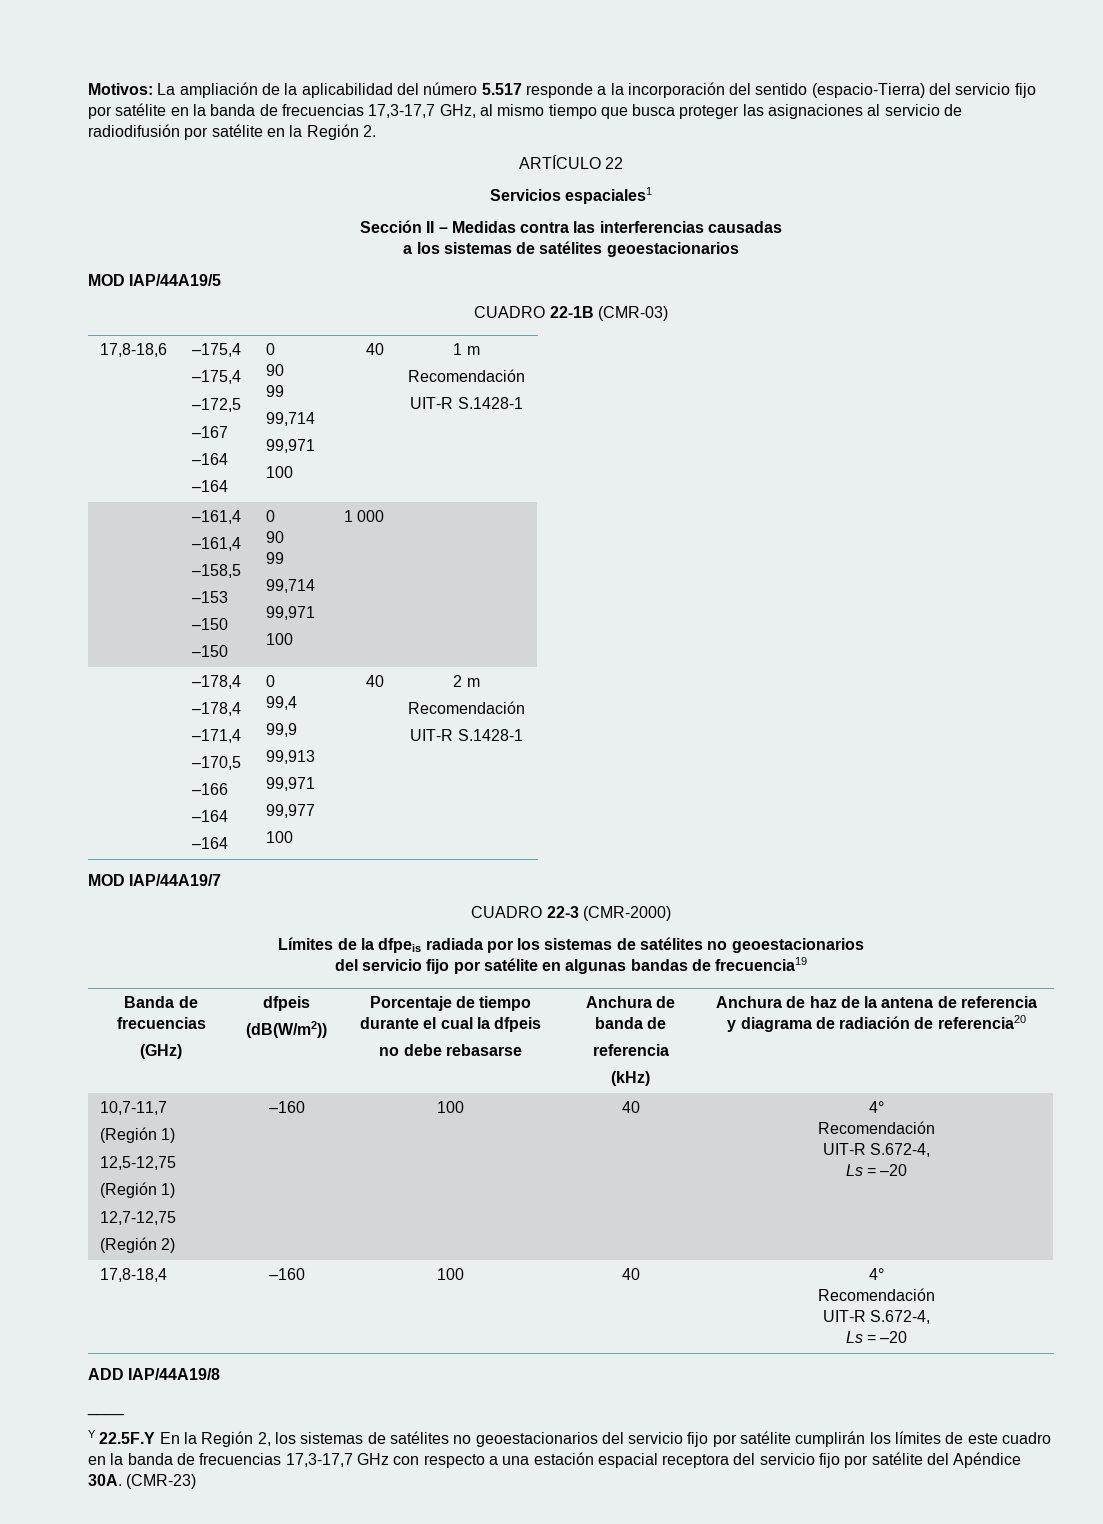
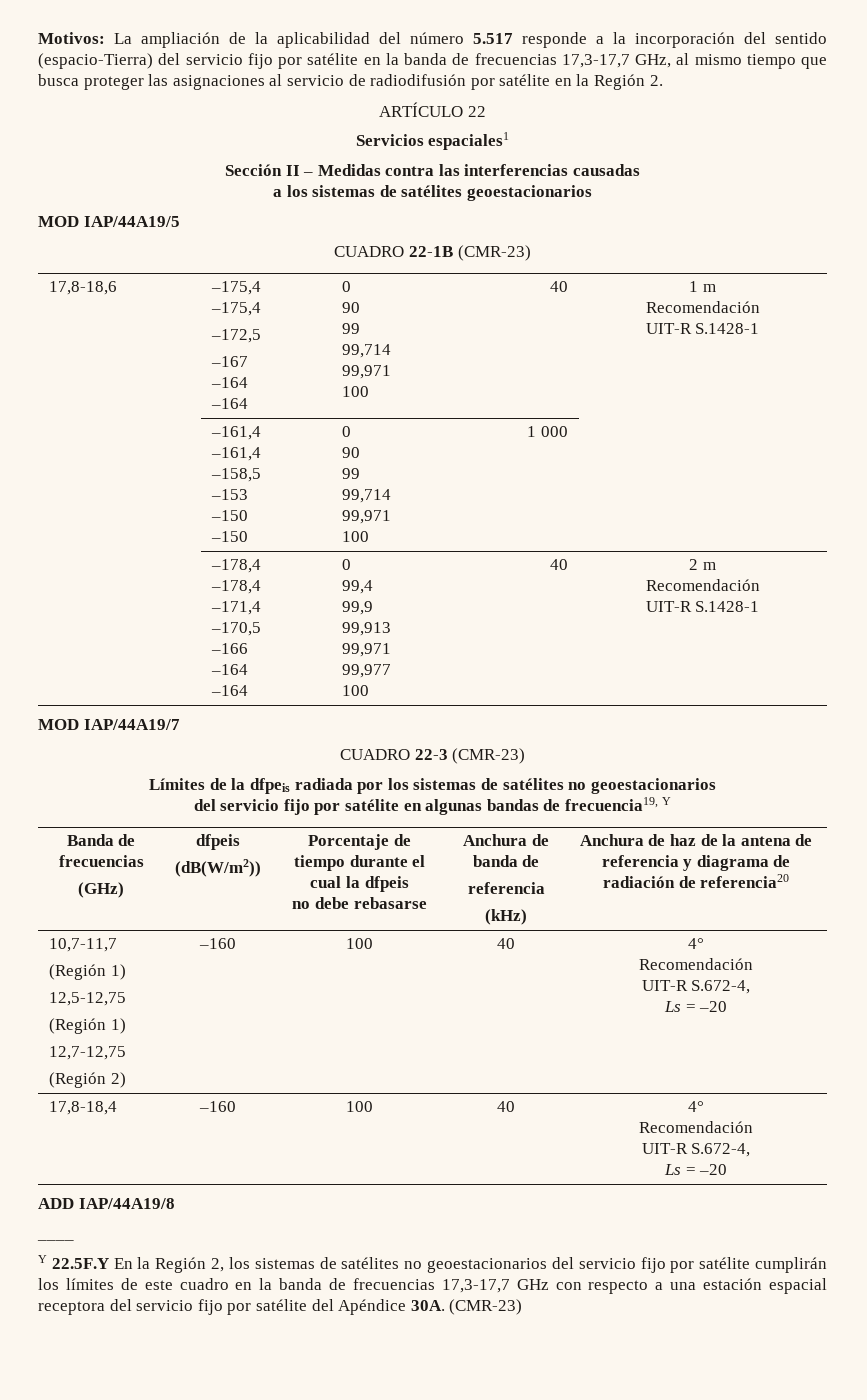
[597,306,668,321] (CMR-03) -> [457,245,531,261] (CMR-23)
[582,906,671,921] (CMR-2000) -> [452,748,526,764] (CMR-23)
[715,957,808,971] frecuencia19 -> [564,797,672,811] frecuencia19, Y

